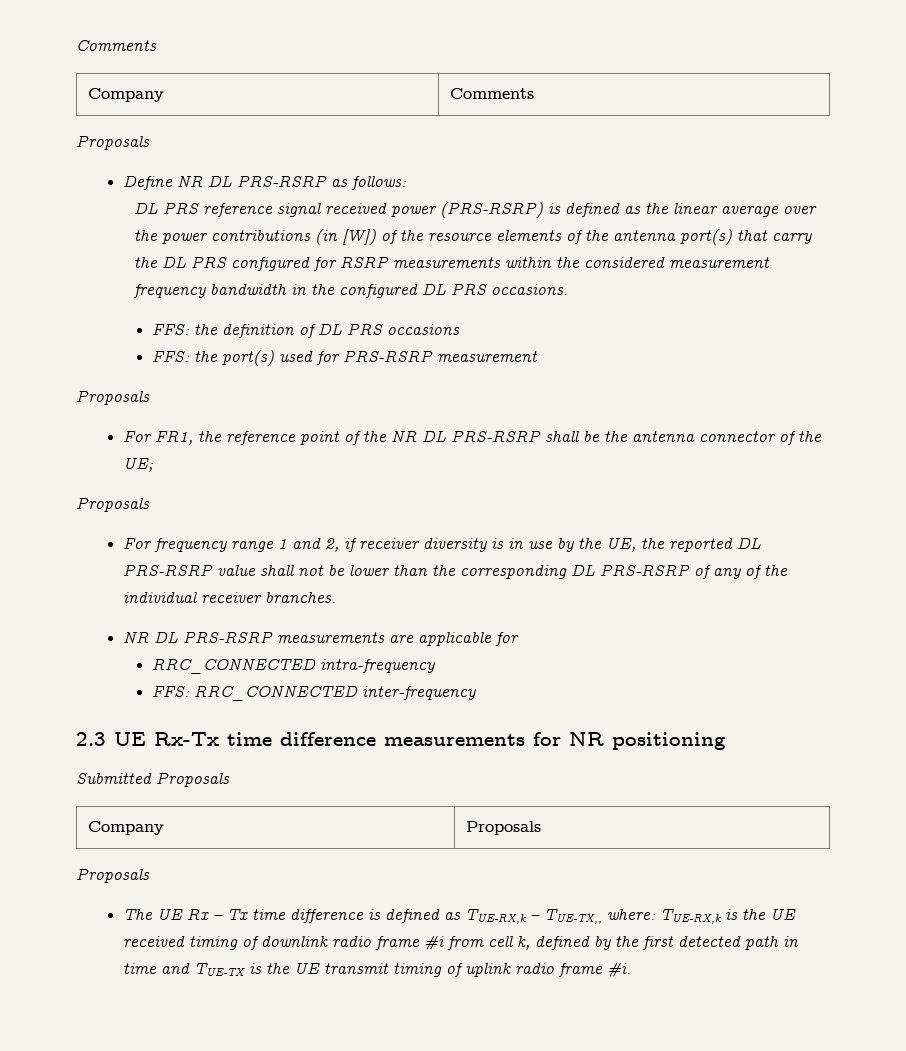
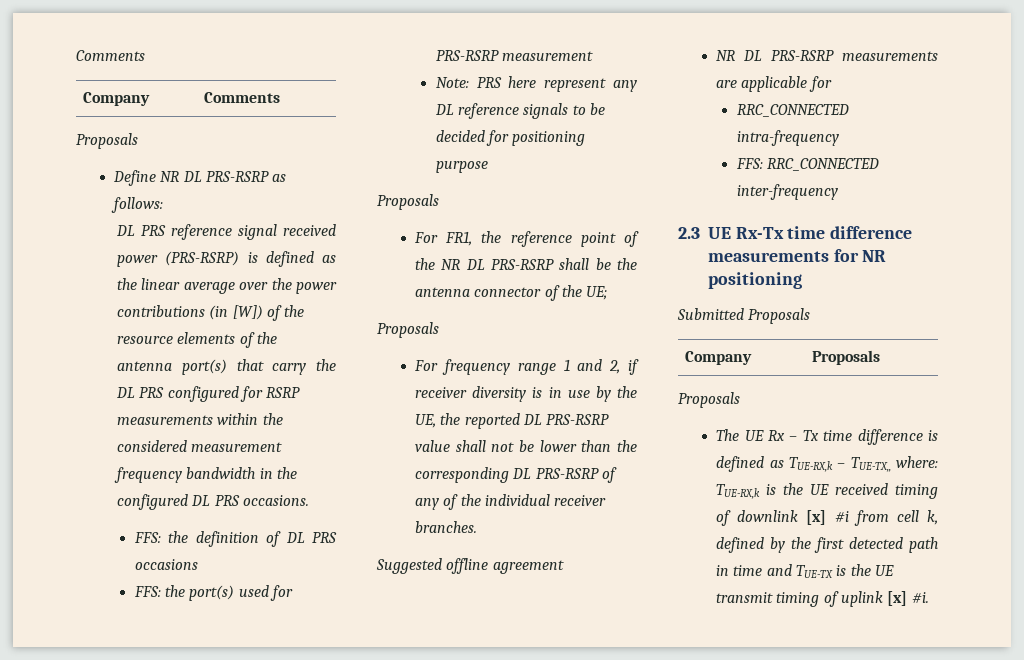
(538, 356) none -> [435,76,637,92] [434,103,605,119] [435,130,586,146] [435,161,488,173] // Note: PRS here represent any DL reference signals to be decided for positioning purpose
(336, 597) none -> [376,558,564,574] // Suggested offline agreement
[331,936,420,950] radio frame -> [806,510,827,525] [x]
[514,963,603,977] radio frame -> [887,591,908,606] [x]

